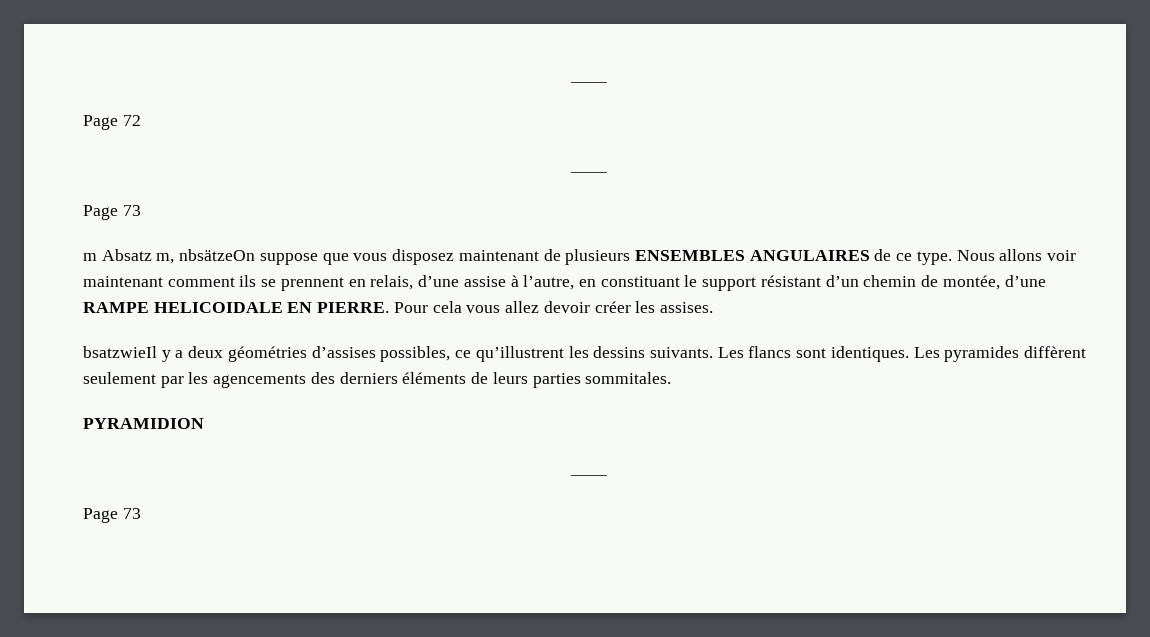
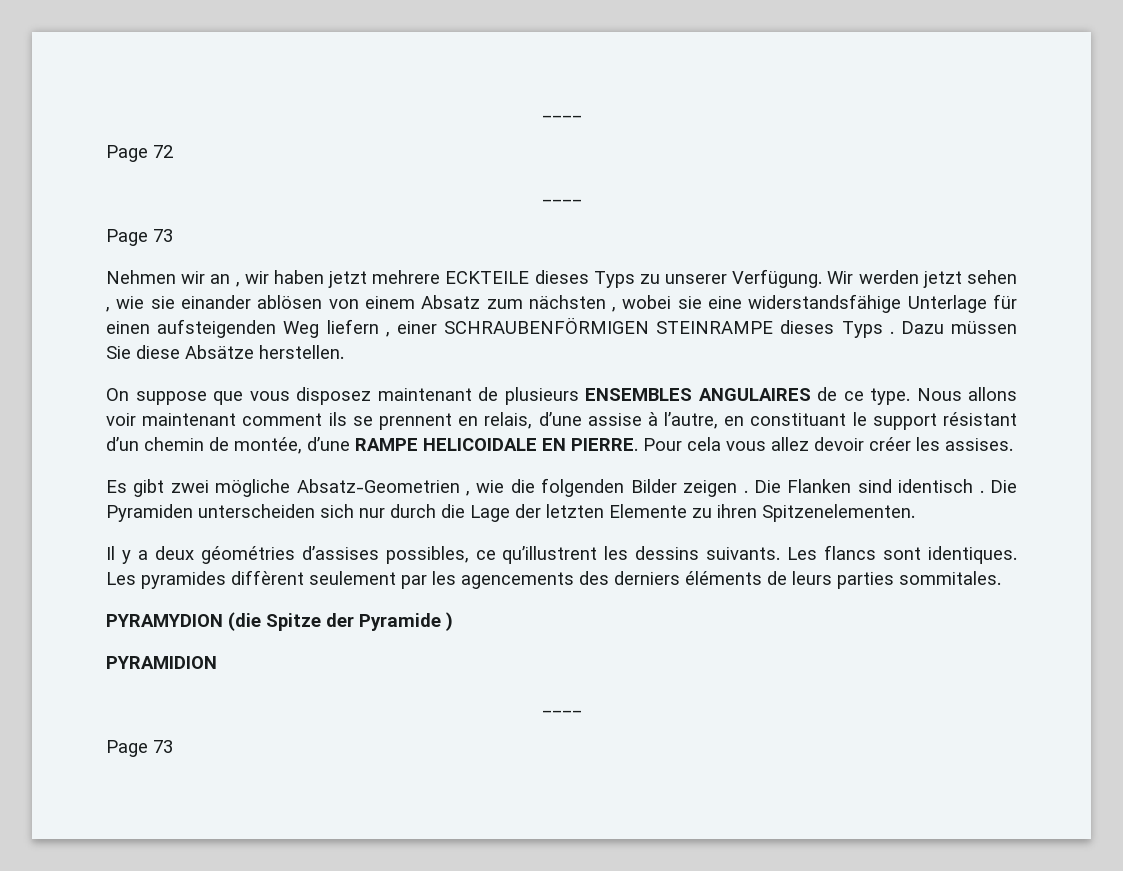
[83,249,256,264] m Absatz m, nbsätzeOn -> [106,269,1017,288] [106,294,1017,313] [106,317,1017,338] [106,345,344,359] [106,388,129,401] Nehmen wir an , wir haben jetzt mehrere ECKTEILE dieses Typs zu unserer Verfügung. Wir werden jetzt sehen , wie sie einander ablösen von einem Absatz zum nächsten , wobei sie eine widerstandsfähige Unterlage für einen aufsteigenden Weg liefern , einer SCHRAUBENFÖRMIGEN STEINRAMPE dieses Typs . Dazu müssen Sie diese Absätze herstellen. // On
[83,346,157,358] bsatzwieIl -> [106,478,1017,497] [106,504,915,522] [106,546,115,560] Es gibt zwei mögliche Absatz-Geometrien , wie die folgenden Bilder zeigen . Die Flanken sind identisch . Die Pyramiden unterscheiden sich nur durch die Lage der letzten Elemente zu ihren Spitzenelementen. // Il
(672, 378) none -> [106,612,453,631] // PYRAMYDION (die Spitze der Pyramide )

